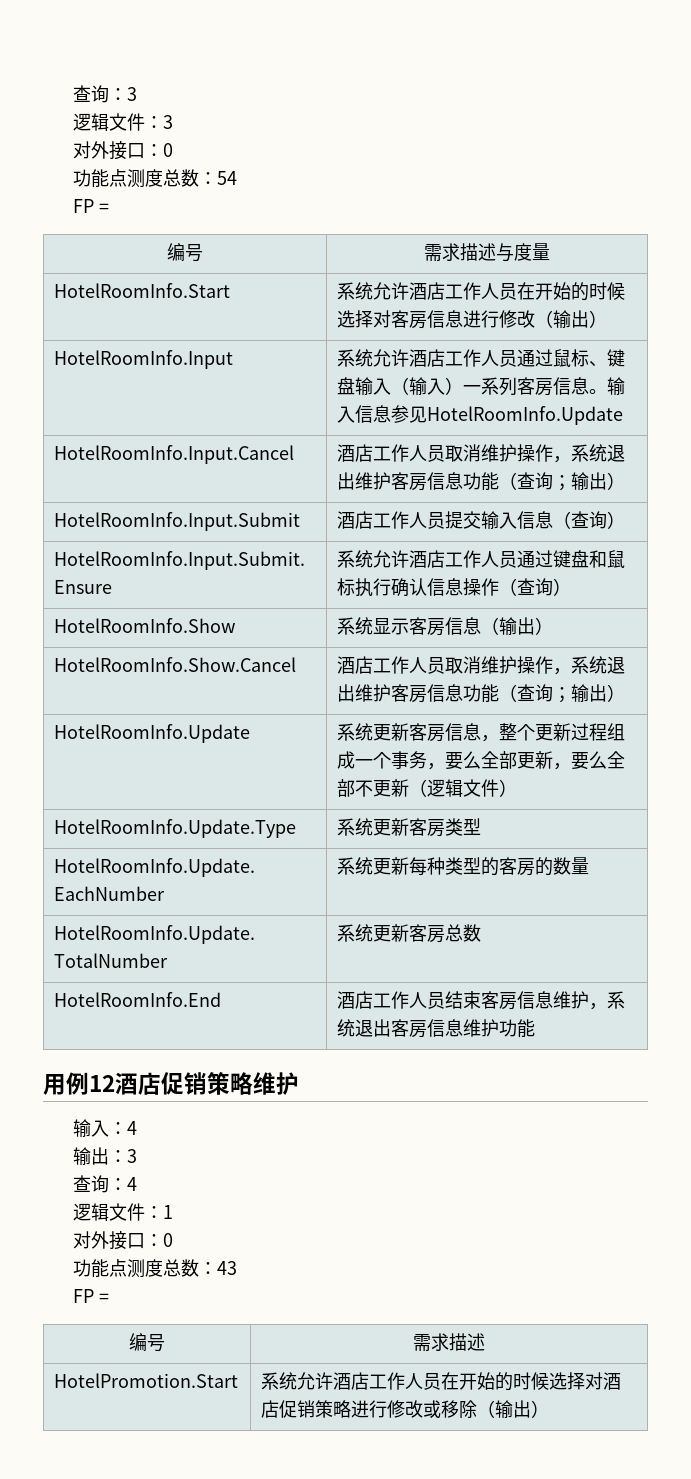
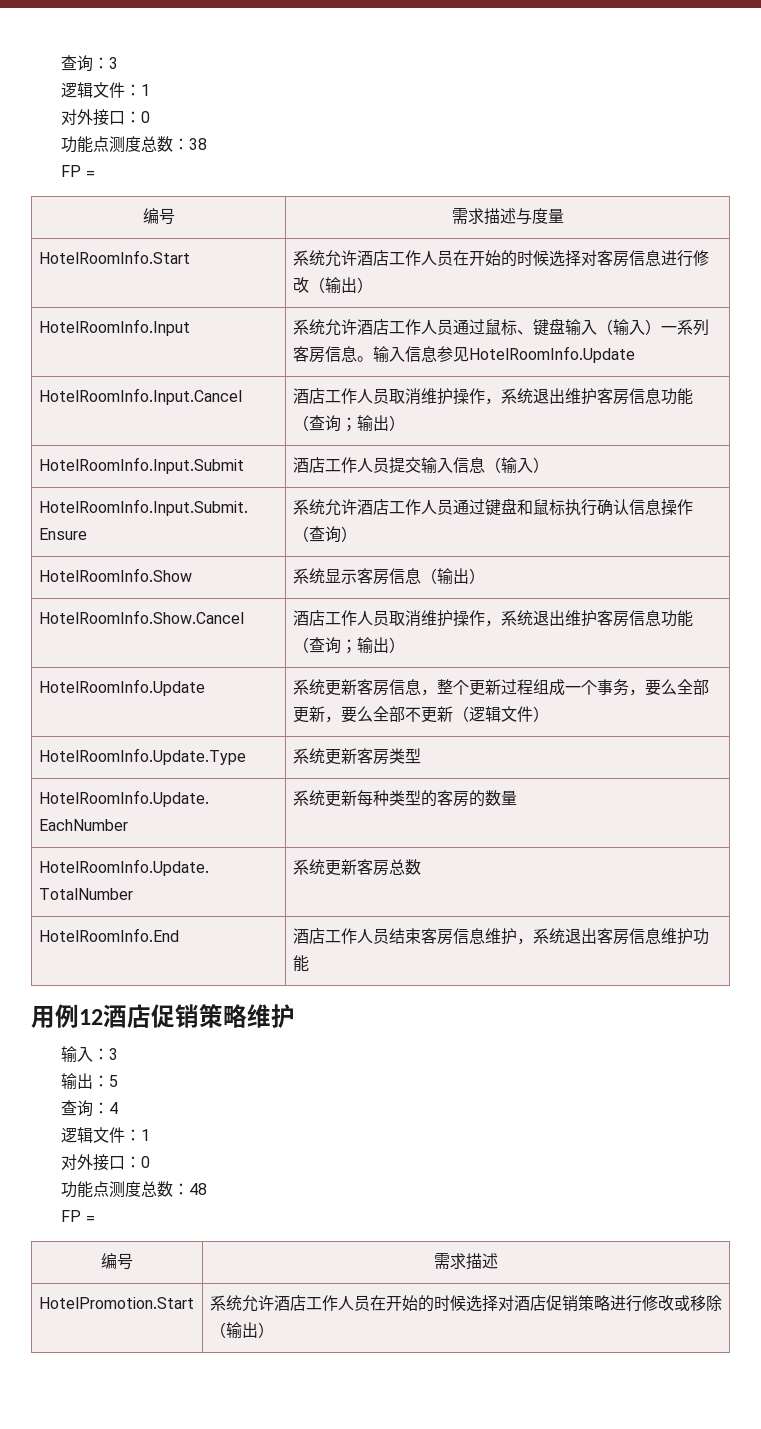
[163,115,174,129] [73,141,174,160] [73,169,238,188] 3 // 对外接口：0 // 功能点测度总数：54 -> [141,84,151,96] [61,109,151,126] [61,136,208,153] 1 // 对外接口：0 // 功能点测度总数：38
[571,511,608,529] 查询 -> [500,457,533,473] 输入
[127,1121,138,1135] 4 -> [109,1048,119,1060] 3
[127,1149,138,1163] 3 -> [109,1075,119,1087] 5
[217,1261,238,1275] 43 -> [189,1183,208,1195] 48

